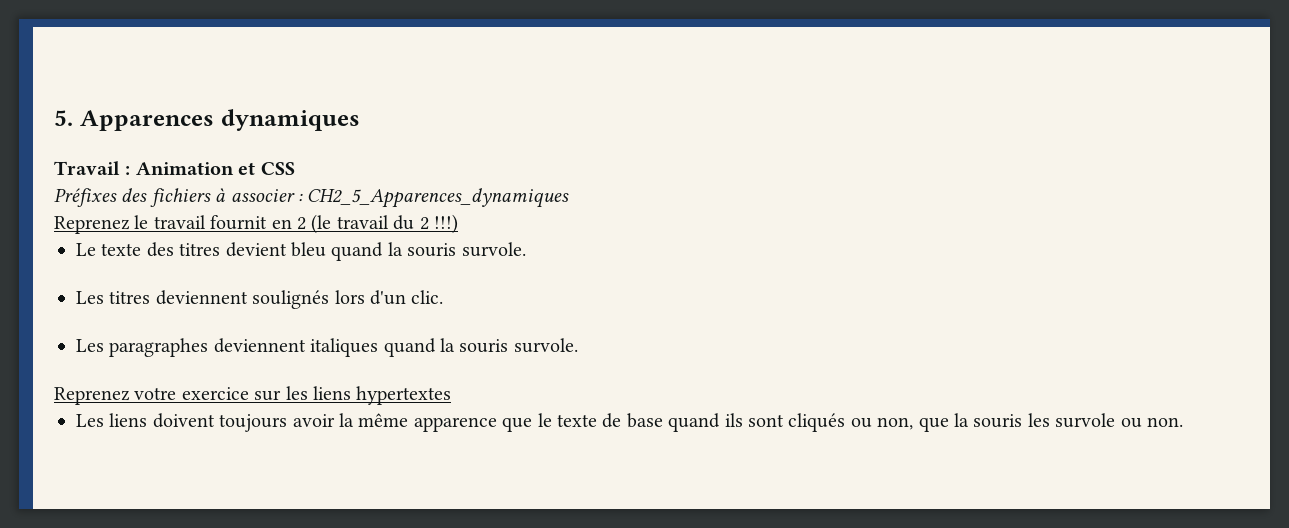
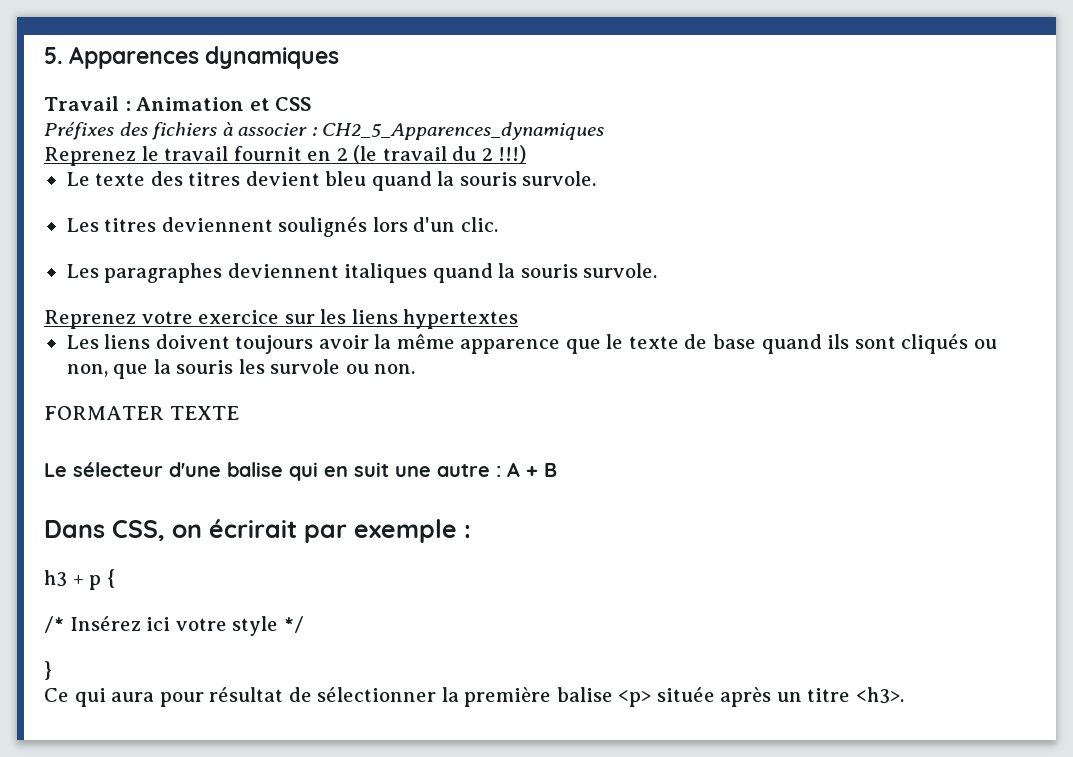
(1183, 422) none -> [44,406,239,420] [44,462,557,481] [44,519,471,543] [44,569,115,590] [44,616,304,636] [44,661,52,680] [44,687,905,707] // FORMATER TEXTE // Le sélecteur d'une balise qui en suit une autre : A + B // Dans CSS, on écrirait par exemple : // h3 + p { // /* Insérez ici votre style */ // } // Ce qui aura pour résultat de sélectionner la première balise <p> située après un titre <h3>.

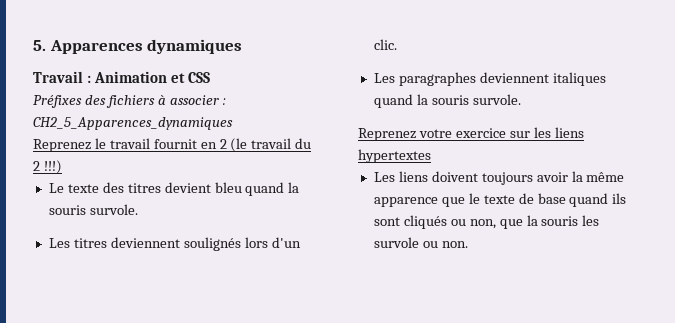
[44,406,239,420] [44,462,557,481] [44,519,471,543] [44,569,115,590] [44,616,304,636] [44,661,52,680] [44,687,905,707] // FORMATER TEXTE // Le sélecteur d'une balise qui en suit une autre : A + B // Dans CSS, on écrirait par exemple : // h3 + p { // /* Insérez ici votre style */ // } // Ce qui aura pour résultat de sélectionner la première balise <p> située après un titre <h3>. -> (468, 244) none

